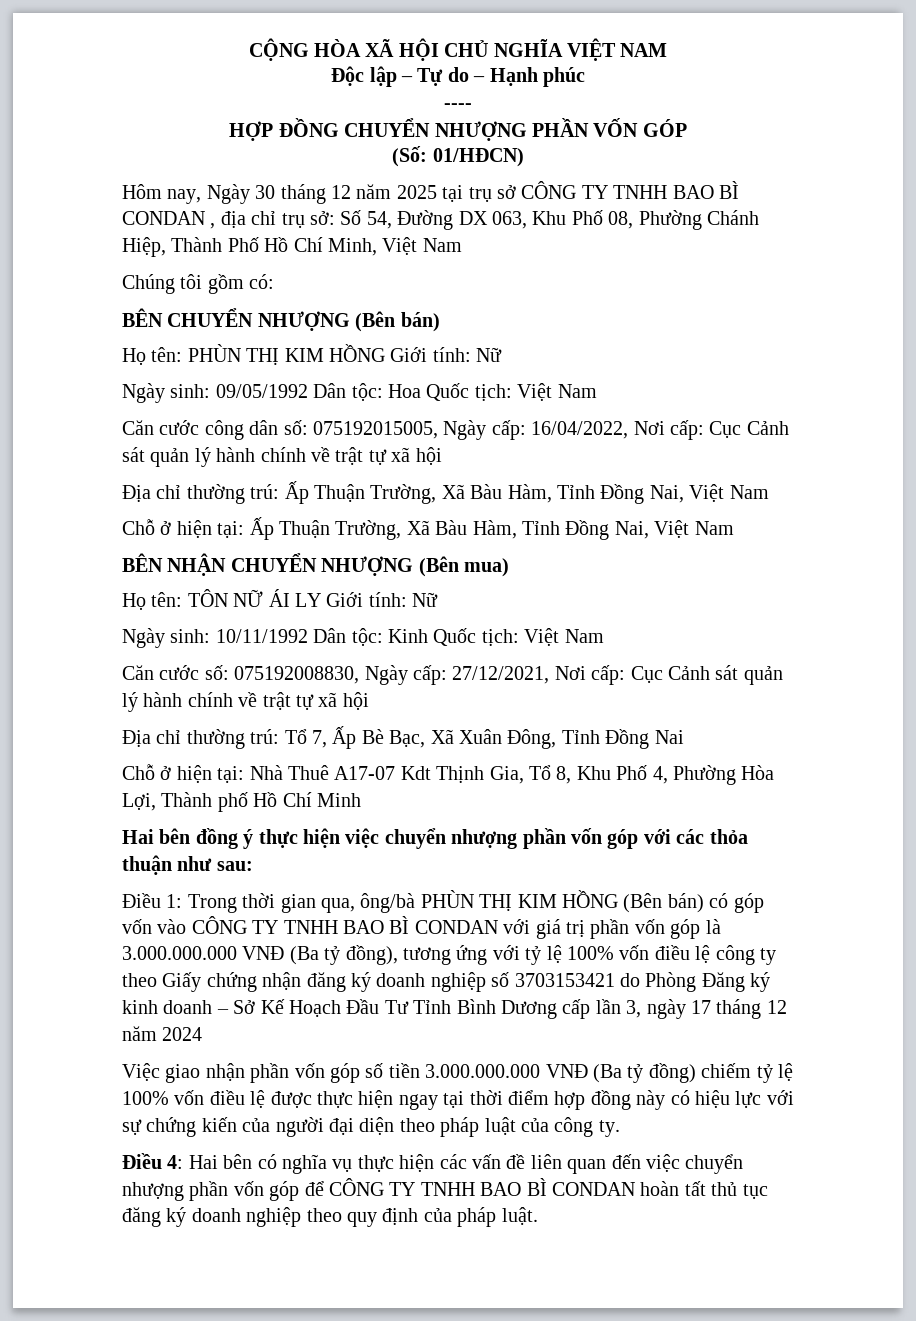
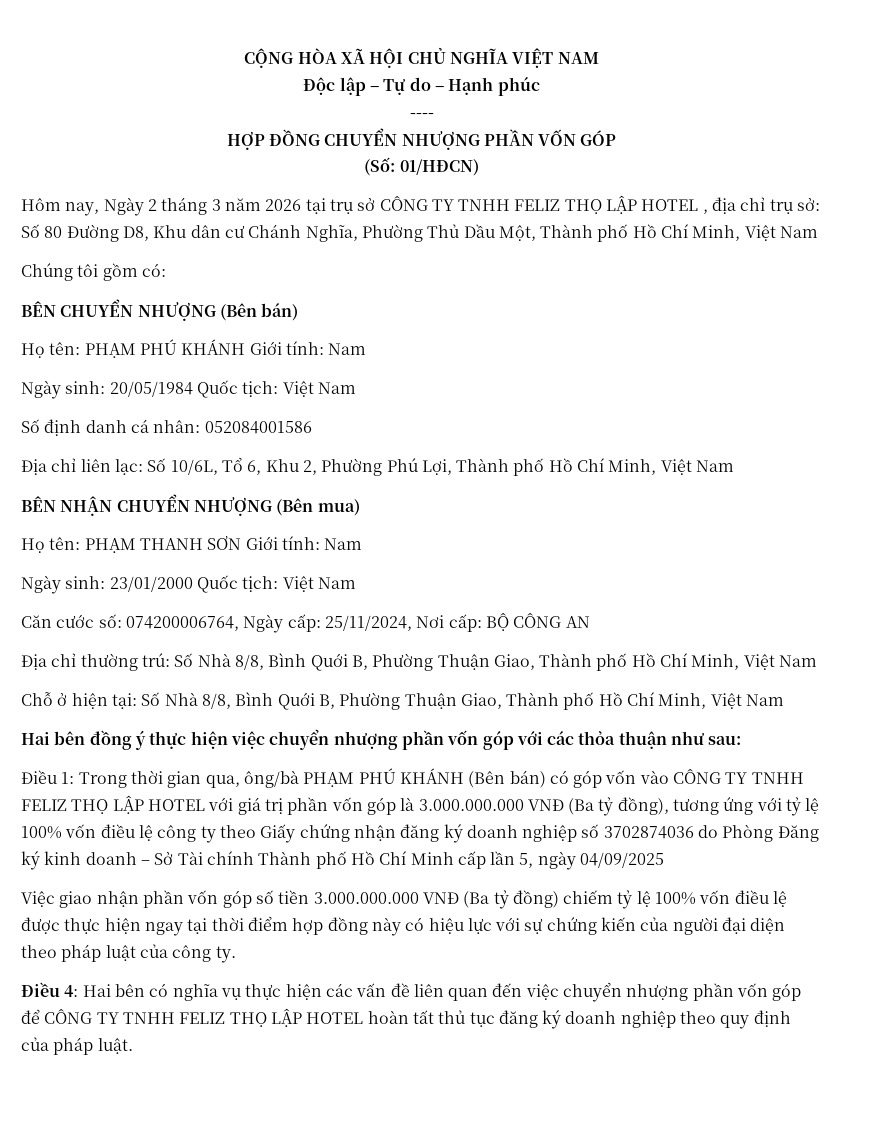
[255,184,437,204] 30 tháng 12 năm 2025 -> [147,197,302,215] 2 tháng 3 năm 2026
[672,181,739,199] [122,211,205,225] BAO BÌ CONDAN -> [514,195,699,214] FELIZ THỌ LẬP HOTEL
[366,210,759,230] [122,237,259,257] 54, Đường DX 063, Khu Phố 08, Phường Chánh Hiệp, Thành Phố -> [44,224,629,242] 80 Đường D8, Khu dân cư Chánh Nghĩa, Phường Thủ Dầu Một, Thành phố
[187,344,503,365] [122,383,597,403] [122,420,789,440] [122,447,442,467] [122,481,769,504] [122,517,649,540] PHÙN THỊ KIM HỒNG Giới tính: Nữ // Ngày sinh: 09/05/1992 Dân tộc: Hoa Quốc tịch: Việt Nam // Căn cước công dân số: 075192015005, Ngày cấp: 16/04/2022, Nơi cấp: Cục Cảnh sát quản lý hành chính về trật tự xã hội // Địa chỉ thường trú: Ấp Thuận Trường, Xã Bàu Hàm, Tỉnh Đồng Nai, Việt Nam // Chỗ ở hiện tại: Ấp Thuận Trường, Xã Bàu Hàm, Tỉnh Đồng Nai, -> [84,339,367,358] [21,380,356,399] [21,419,312,436] [21,457,657,476] PHẠM PHÚ KHÁNH Giới tính: Nam // Ngày sinh: 20/05/1984 Quốc tịch: Việt Nam // Số định danh cá nhân: 052084001586 // Địa chỉ liên lạc: Số 10/6L, Tổ 6, Khu 2, Phường Phú Lợi, Thành phố Hồ Chí Minh,
[187,589,439,607] [122,628,428,648] TÔN NỮ ÁI LY Giới tính: Nữ // Ngày sinh: 10/11/1992 Dân tộc: Kinh -> [84,535,363,553] [21,575,193,594] PHẠM THANH SƠN Giới tính: Nam // Ngày sinh: 23/01/2000
[234,665,783,685] [122,692,369,712] [122,726,684,749] [122,764,775,785] [122,792,361,812] 075192008830, Ngày cấp: 27/12/2021, Nơi cấp: Cục Cảnh sát quản lý hành chính về trật tự xã hội // Địa chỉ thường trú: Tổ 7, Ấp Bè Bạc, Xã Xuân Đông, Tỉnh Đồng Nai // Chỗ ở hiện tại: Nhà Thuê A17-07 Kdt Thịnh Gia, Tổ 8, Khu Phố 4, Phường Hòa Lợi, Thành phố Hồ Chí Minh -> [125,613,590,633] [21,653,818,671] [21,692,785,710] 074200006764, Ngày cấp: 25/11/2024, Nơi cấp: BỘ CÔNG AN // Địa chỉ thường trú: Số Nhà 8/8, Bình Quới B, Phường Thuận Giao, Thành phố Hồ Chí Minh, Việt Nam // Chỗ ở hiện tại: Số Nhà 8/8, Bình Quới B, Phường Thuận Giao, Thành phố Hồ Chí Minh, Việt Nam
[420,890,618,911] PHÙN THỊ KIM HỒNG -> [303,768,464,787] PHẠM PHÚ KHÁNH
[343,916,498,934] BAO BÌ CONDAN -> [21,795,205,814] FELIZ THỌ LẬP HOTEL
[514,973,615,987] 3703153421 -> [603,826,694,839] 3702874036
[260,999,787,1019] [122,1026,203,1041] Kế Hoạch Đầu Tư Tỉnh Bình Dương cấp lần 3, ngày 17 tháng 12 năm 2024 -> [177,851,665,870] Tài chính Thành phố Hồ Chí Minh cấp lần 5, ngày 04/09/2025
[480,1178,635,1196] BAO BÌ CONDAN -> [179,1008,364,1027] FELIZ THỌ LẬP HOTEL

